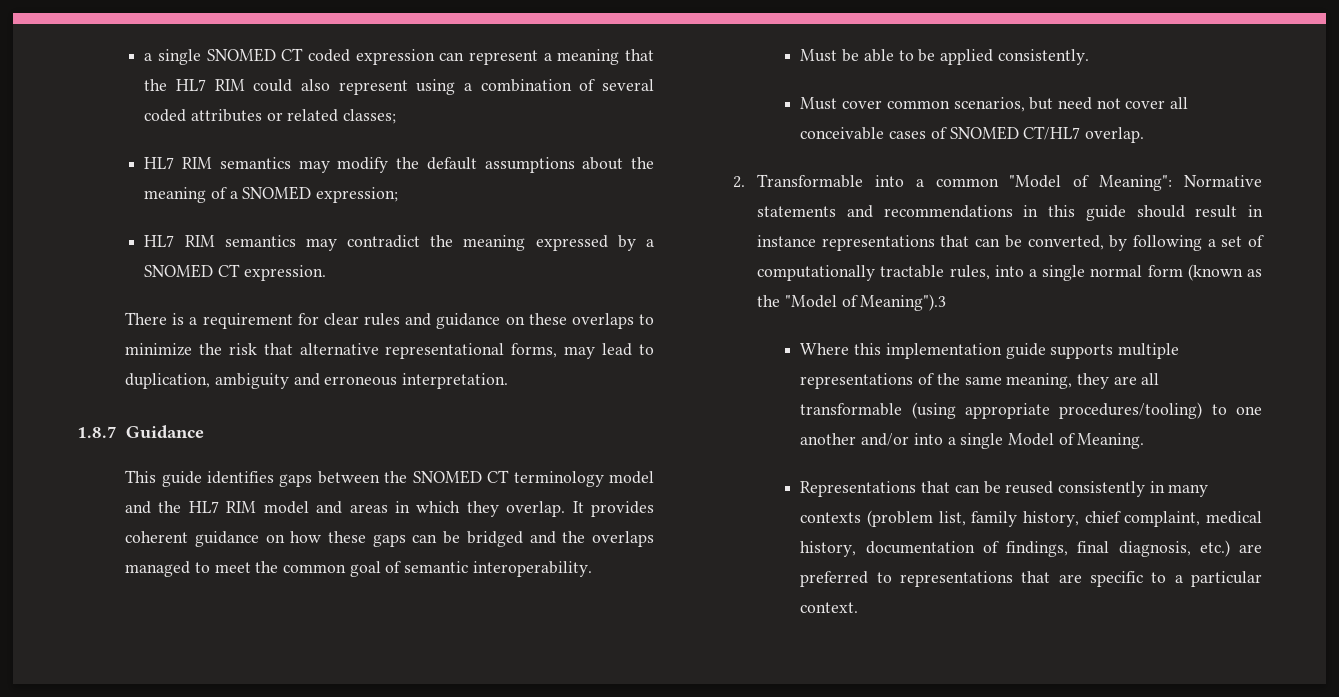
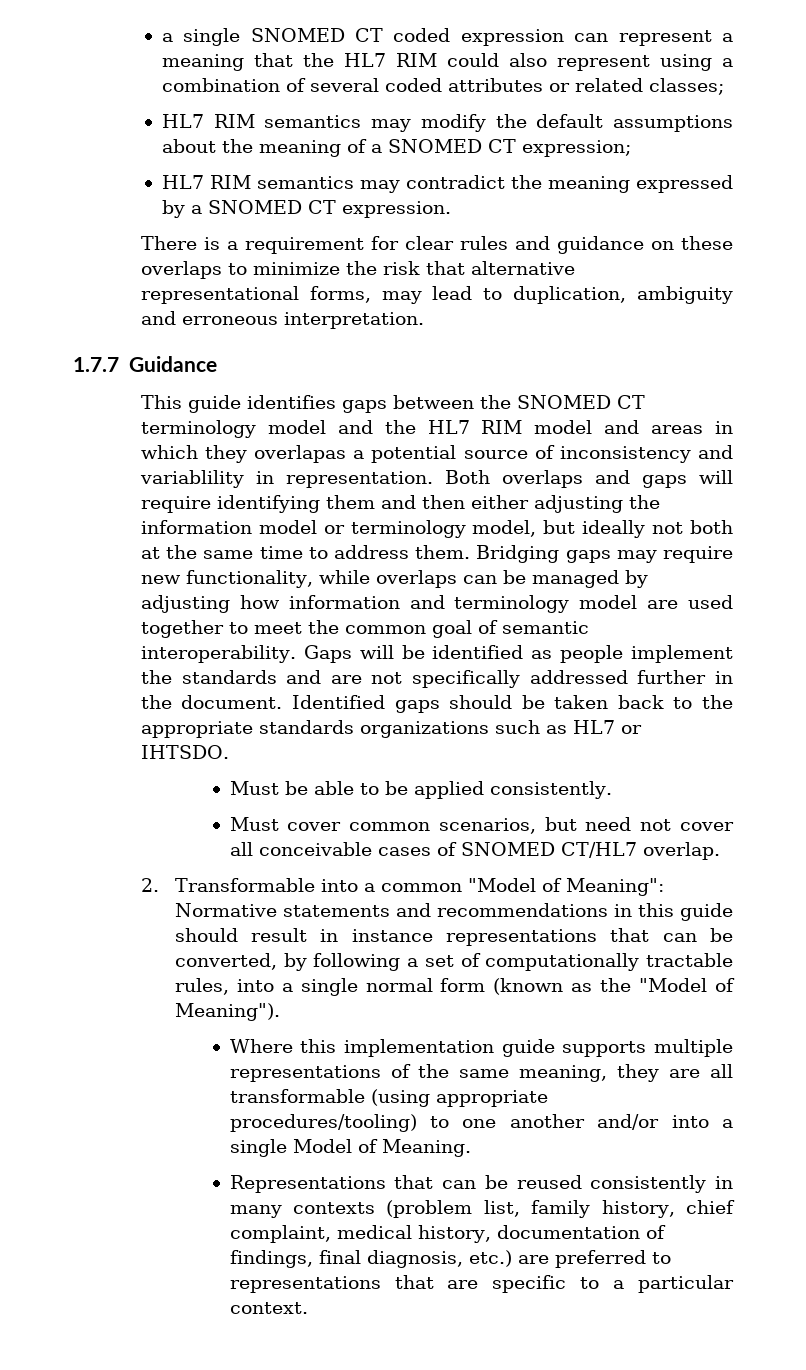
(312, 193) none -> [487,139,516,153] CT
[77,426,117,438] 1.8.7 -> [73,357,119,372] 1.7.7
[506,501,655,517] [125,531,655,547] [125,561,191,577] overlap. It provides coherent guidance on how these gaps can be bridged and the overlaps managed -> [254,445,734,463] [139,470,733,488] [140,495,660,513] [140,520,734,538] [140,545,734,563] [140,570,648,588] [140,595,733,613] [140,620,224,638] overlapas a potential source of inconsistency and variablility in representation. Both overlaps and gaps will require identifying them and then either adjusting the information model or terminology model, but ideally not both at the same time to address them. Bridging gaps may require new functionality, while overlaps can be managed by adjusting how information and terminology model are used together
(592, 569) none -> [303,645,733,663] [140,670,734,688] [140,695,733,713] [140,720,642,738] [140,745,229,759] Gaps will be identified as people implement the standards and are not specifically addressed further in the document. Identified gaps should be taken back to the appropriate standards organizations such as HL7 or IHTSDO.
[860,294,947,311] Meaning").3 -> [174,1003,280,1021] Meaning").

